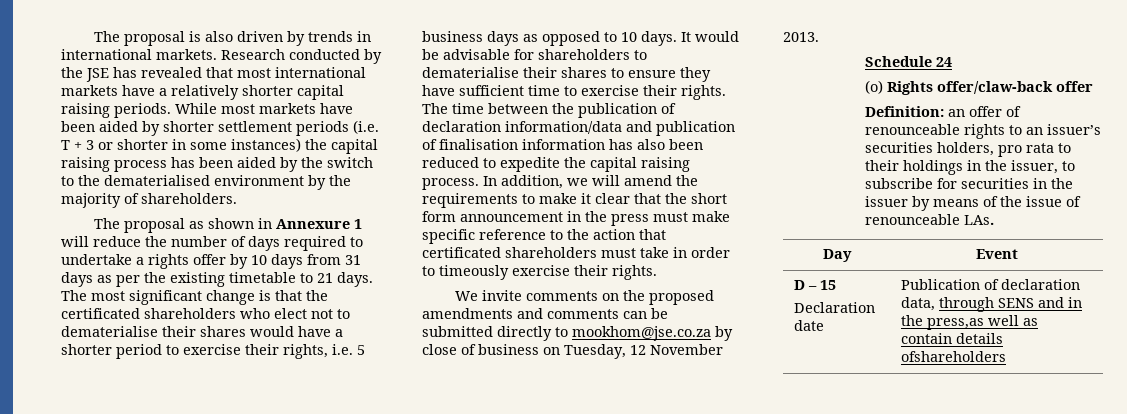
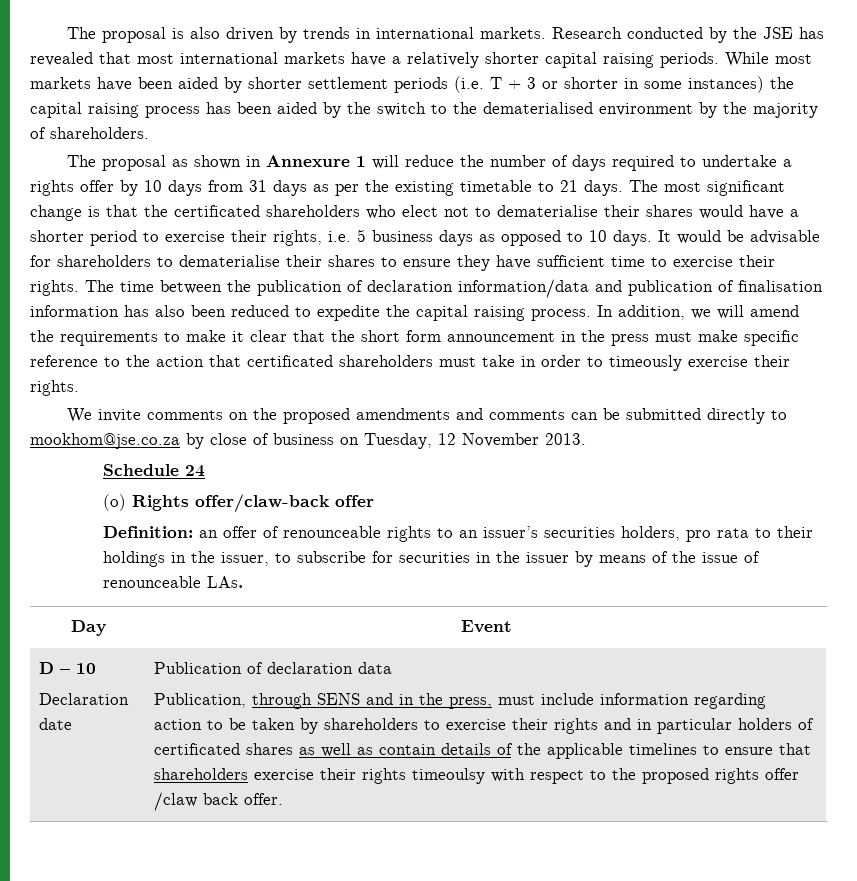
[820,280,837,290] 15 -> [76,663,97,674] 10
[901,297,936,311] data, -> [358,662,393,674] [154,693,247,708] data // Publication,
[927,315,1039,330] [901,333,1004,344] [901,351,1007,362] press,as well as contain details ofshareholders -> [449,693,767,709] [154,718,815,734] [154,743,812,759] [154,768,800,784] [154,792,284,811] press, must include information regarding action to be taken by shareholders to exercise their rights and in particular holders of certificated shares as well as contain details of the applicable timelines to ensure that shareholders exercise their rights timeoulsy with respect to the proposed rights offer /claw back offer.

